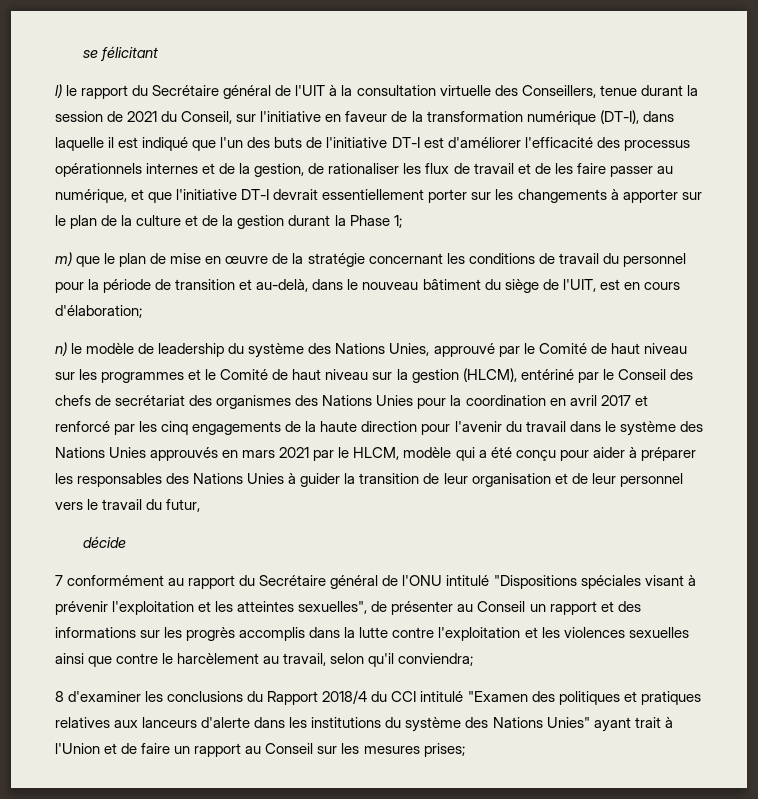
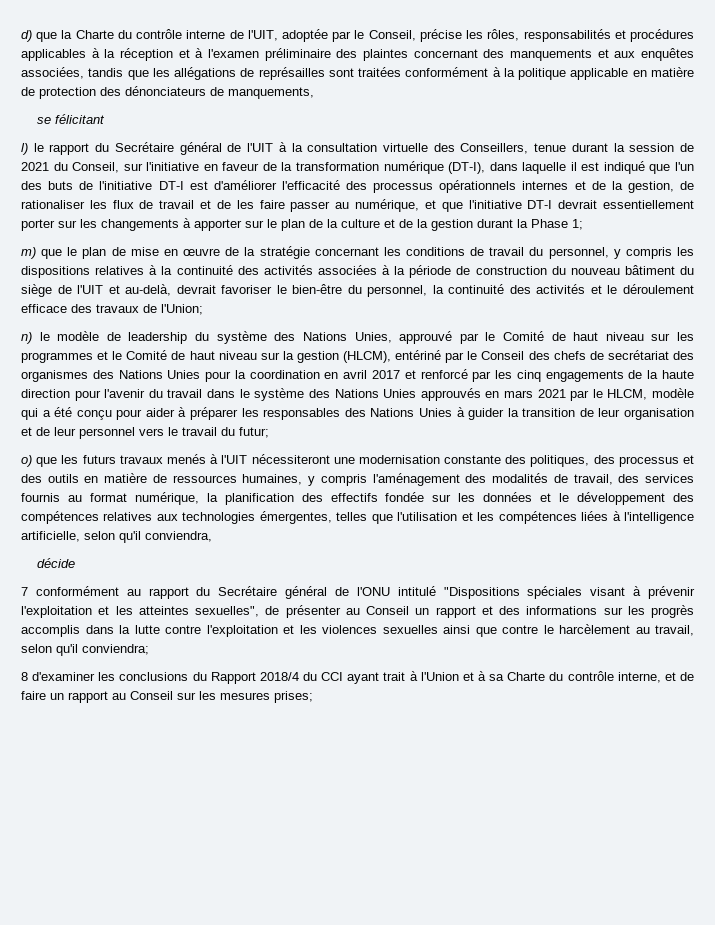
(83, 54) none -> [21,29,694,42] [21,48,694,61] [21,67,694,80] [21,86,314,99] d) que la Charte du contrôle interne de l'UIT, adoptée par le Conseil, précise les rôles, responsabilités et procédures applicables à la réception et à l'examen préliminaire des plaintes concernant des manquements et aux enquêtes associées, tandis que les allégations de représailles sont traitées conformément à la politique applicable en matière de protection des dénonciateurs de manquements, //
[622,253,686,267] [55,279,359,293] personnel pour la période de transition et au-delà, dans le -> [548,247,694,259] [21,265,566,278] personnel, y compris les dispositions relatives à la continuité des activités associées à la période de construction du
[562,279,680,292] [55,305,142,318] l'UIT, est en cours d'élaboration; -> [77,284,694,297] [21,304,203,315] l'UIT et au-delà, devrait favoriser le bien-être du personnel, la continuité des activités et le déroulement efficace des travaux de l'Union;
[166,499,201,512] futur, -> [239,427,269,438] [21,454,694,467] [21,473,695,486] [21,492,694,505] [21,511,694,524] [21,531,212,543] futur; // o) que les futurs travaux menés à l'UIT nécessiteront une modernisation constante des politiques, des processus et des outils en matière de ressources humaines, y compris l'aménagement des modalités de travail, des services fournis au format numérique, la planification des effectifs fondée sur les données et le développement des compétences relatives aux technologies émergentes, telles que l'utilisation et les compétences liées à l'intelligence artificielle, selon qu'il conviendra,
[420,691,701,705] [55,717,590,732] intitulé "Examen des politiques et pratiques relatives aux lanceurs d'alerte dans les institutions du système des Nations Unies" -> (344, 676) none
(118, 748) none -> [478,671,676,683] à sa Charte du contrôle interne, et

